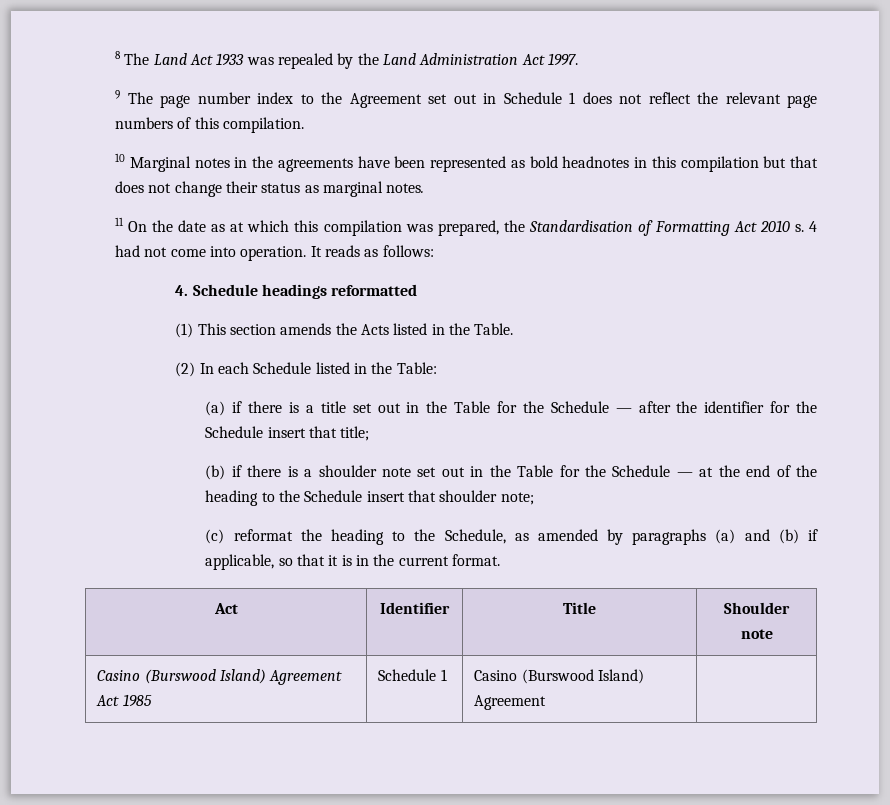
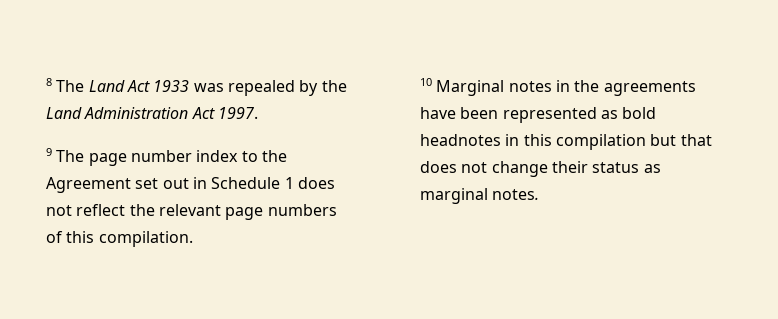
[115,217,817,236] [115,245,434,261] [175,284,418,299] [175,323,514,338] [175,362,437,377] [205,401,817,416] [205,426,370,441] [205,465,817,480] [205,490,534,506] [205,529,818,545] [205,554,501,570] [213,603,238,614] [380,602,450,614] [563,602,596,614] [724,602,790,614] [740,629,773,639] [97,669,343,685] [96,694,152,707] [378,669,447,681] [474,669,645,684] [474,695,547,710] // 11 On the date as at which this compilation was prepared, the Standardisation of Formatting Act 2010 s. 4 had not come into operation. It reads as follows: // 4. Schedule headings reformatted // (1) This section amends the Acts listed in the Table. // (2) In each Schedule listed in the Table: // (a) if there is a title set out in the Table for the Schedule — after the identifier for the Schedule insert that title; // (b) if there is a shoulder note set out in the Table for the Schedule — at the end of the heading to the Schedule insert that shoulder note; // (c) reformat the heading to the Schedule, as amended by paragraphs (a) and (b) if applicable, so that it is in the current format. // Act | Identifier | Title | Shoulder note // Casino (Burswood Island) Agreement Act 1985 | Schedule 1 | Casino (Burswood Island) Agreement | -> (540, 194) none

